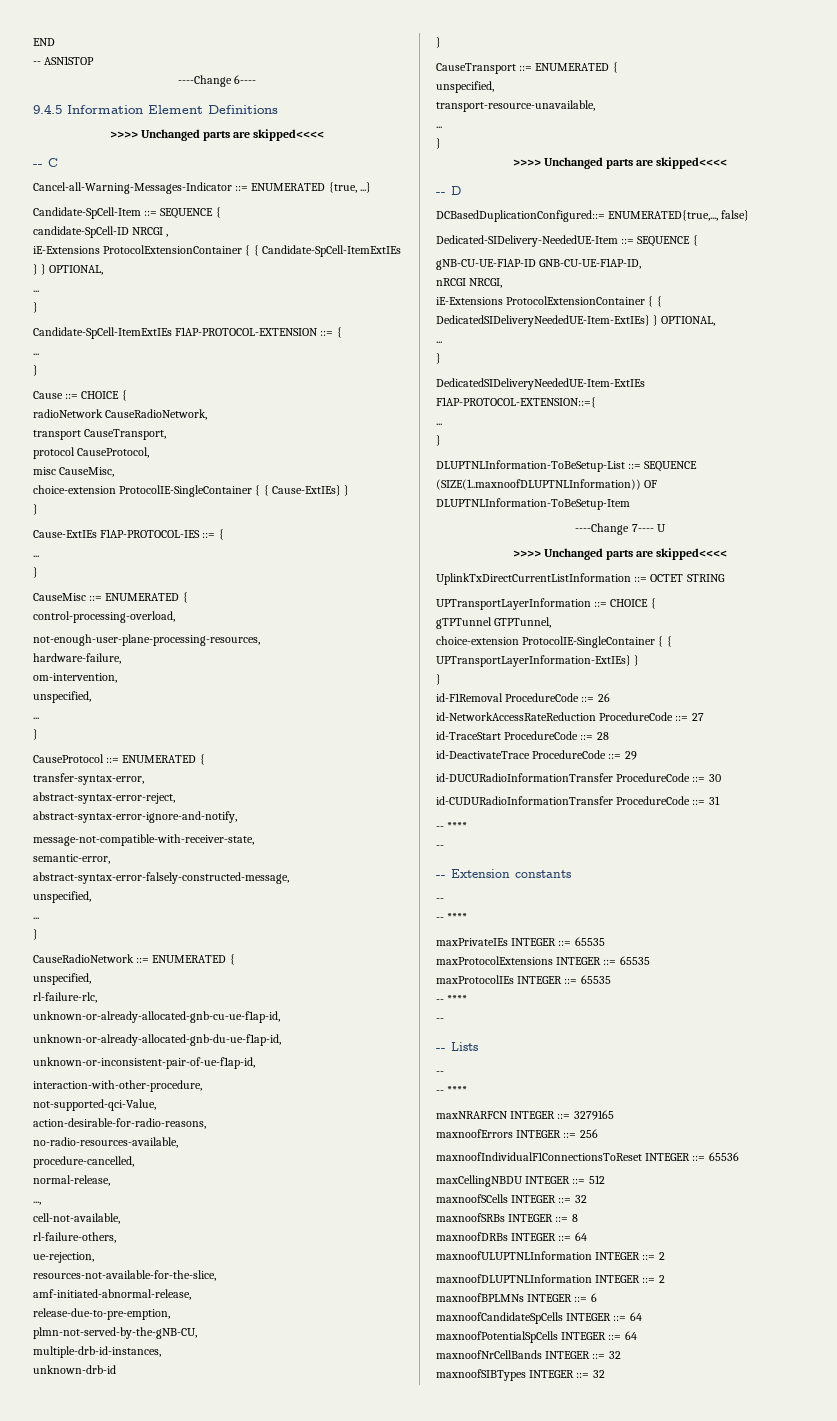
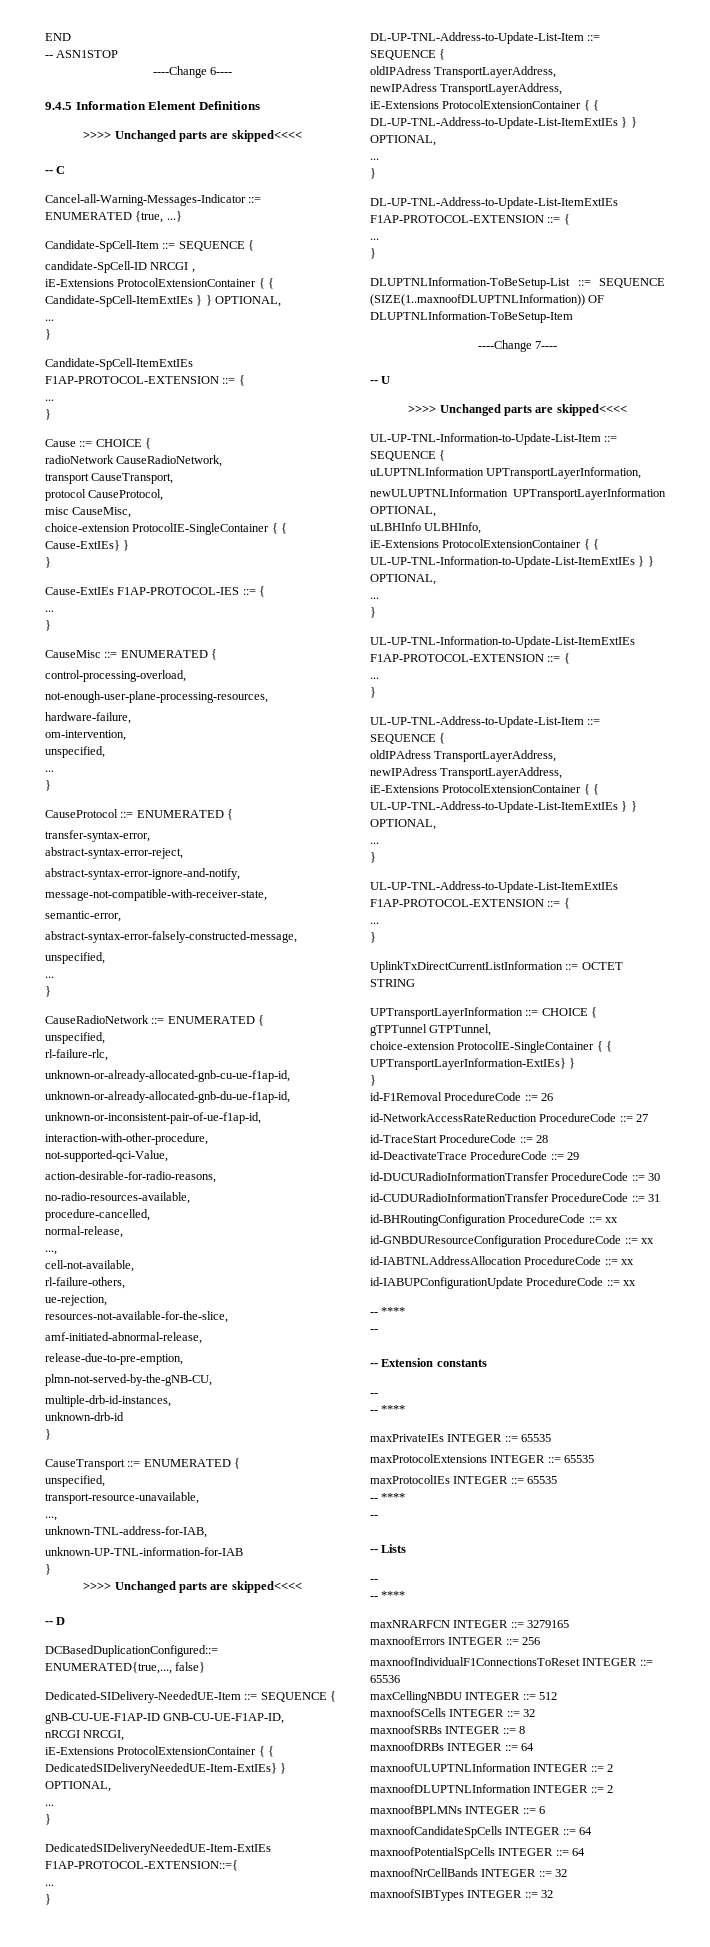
[436,126,442,128] ... -> [45,1516,57,1521] [45,1526,207,1538] [45,1547,243,1556] ..., // unknown-TNL-address-for-IAB, // unknown-UP-TNL-information-for-IAB
(441, 440) none -> [370,32,601,44] [370,49,446,60] [370,66,557,78] [370,83,563,95] [370,100,600,111] [370,117,637,129] [370,135,436,146] [370,158,379,160] [370,168,376,179] [370,197,618,209] [370,214,570,225] [370,238,379,240] [370,248,376,259] // DL-UP-TNL-Address-to-Update-List-Item ::= SEQUENCE { // oldIPAdress TransportLayerAddress, // newIPAdress TransportLayerAddress, // iE-Extensions ProtocolExtensionContainer { { DL-UP-TNL-Address-to-Update-List-ItemExtIEs } } OPTIONAL, // ... // } // DL-UP-TNL-Address-to-Update-List-ItemExtIEs F1AP-PROTOCOL-EXTENSION ::= { // ... // }
(654, 528) none -> [370,380,378,384] // --
(728, 554) none -> [370,433,618,445] [370,450,446,461] [370,467,642,479] [370,488,666,500] [370,506,436,517] [370,522,482,534] [370,539,600,550] [370,556,654,568] [370,574,436,585] [370,597,379,599] [370,607,376,618] [370,636,635,648] [370,653,570,664] [370,677,379,679] [370,687,376,698] [370,716,601,728] [370,733,446,744] [370,750,557,762] [370,767,563,779] [370,784,600,795] [370,801,637,813] [370,819,436,830] [370,842,379,844] [370,852,376,863] [370,881,618,893] [370,898,570,909] [370,922,379,924] [370,932,376,943] // UL-UP-TNL-Information-to-Update-List-Item ::= SEQUENCE { // uLUPTNLInformation UPTransportLayerInformation, // newULUPTNLInformation UPTransportLayerInformation OPTIONAL, // uLBHInfo ULBHInfo, // iE-Extensions ProtocolExtensionContainer { { UL-UP-TNL-Information-to-Update-List-ItemExtIEs } } OPTIONAL, // ... // } // UL-UP-TNL-Information-to-Update-List-ItemExtIEs F1AP-PROTOCOL-EXTENSION ::= { // ... // } // UL-UP-TNL-Address-to-Update-List-Item ::= SEQUENCE { // oldIPAdress TransportLayerAddress, // newIPAdress TransportLayerAddress, // iE-Extensions ProtocolExtensionContainer { { UL-UP-TNL-Address-to-Update-List-ItemExtIEs } } OPTIONAL, // ... // } // UL-UP-TNL-Address-to-Update-List-ItemExtIEs F1AP-PROTOCOL-EXTENSION ::= { // ... // }
(720, 800) none -> [370,1214,619,1226] [370,1235,655,1247] [370,1256,635,1265] [370,1277,637,1289] // id-BHRoutingConfiguration ProcedureCode ::= xx // id-GNBDUResourceConfiguration ProcedureCode ::= xx // id-IABTNLAddressAllocation ProcedureCode ::= xx // id-IABUPConfigurationUpdate ProcedureCode ::= xx

